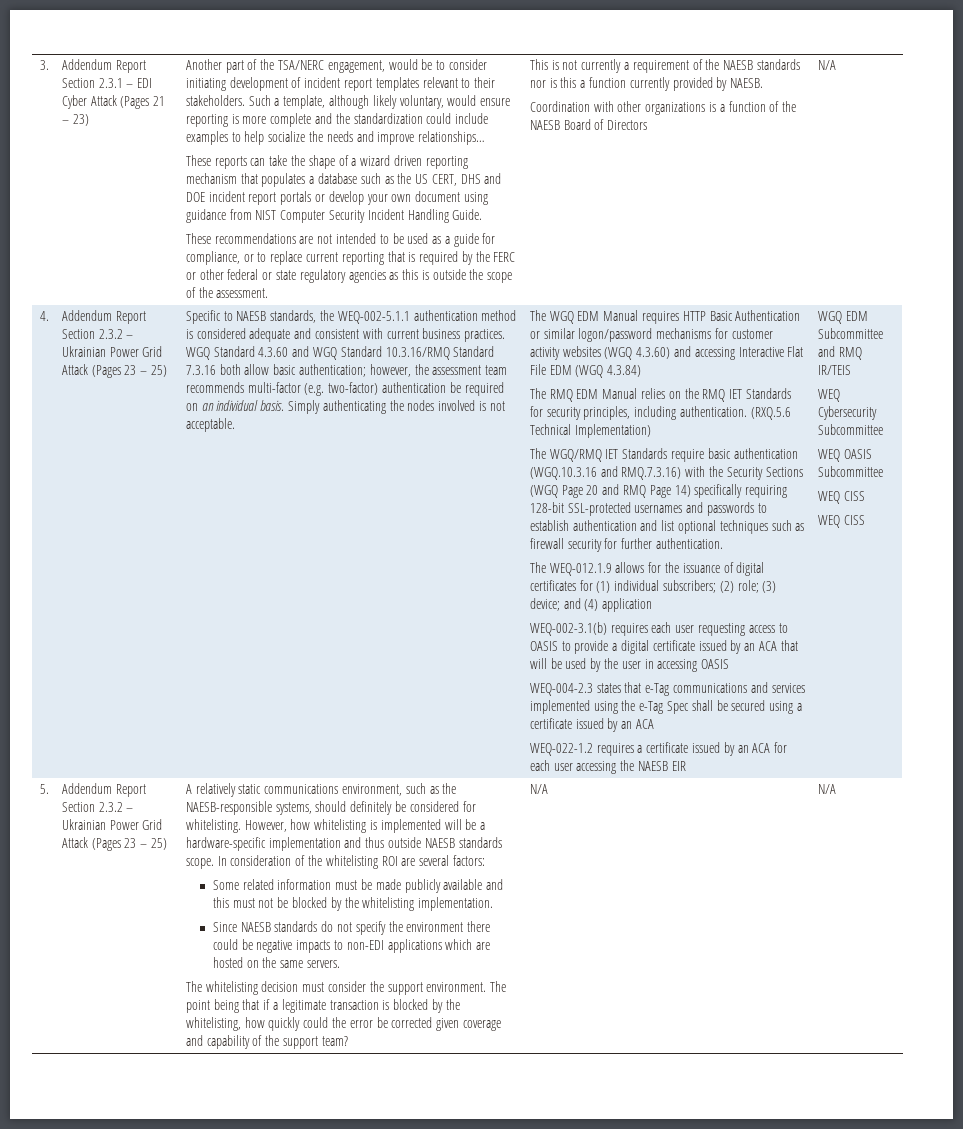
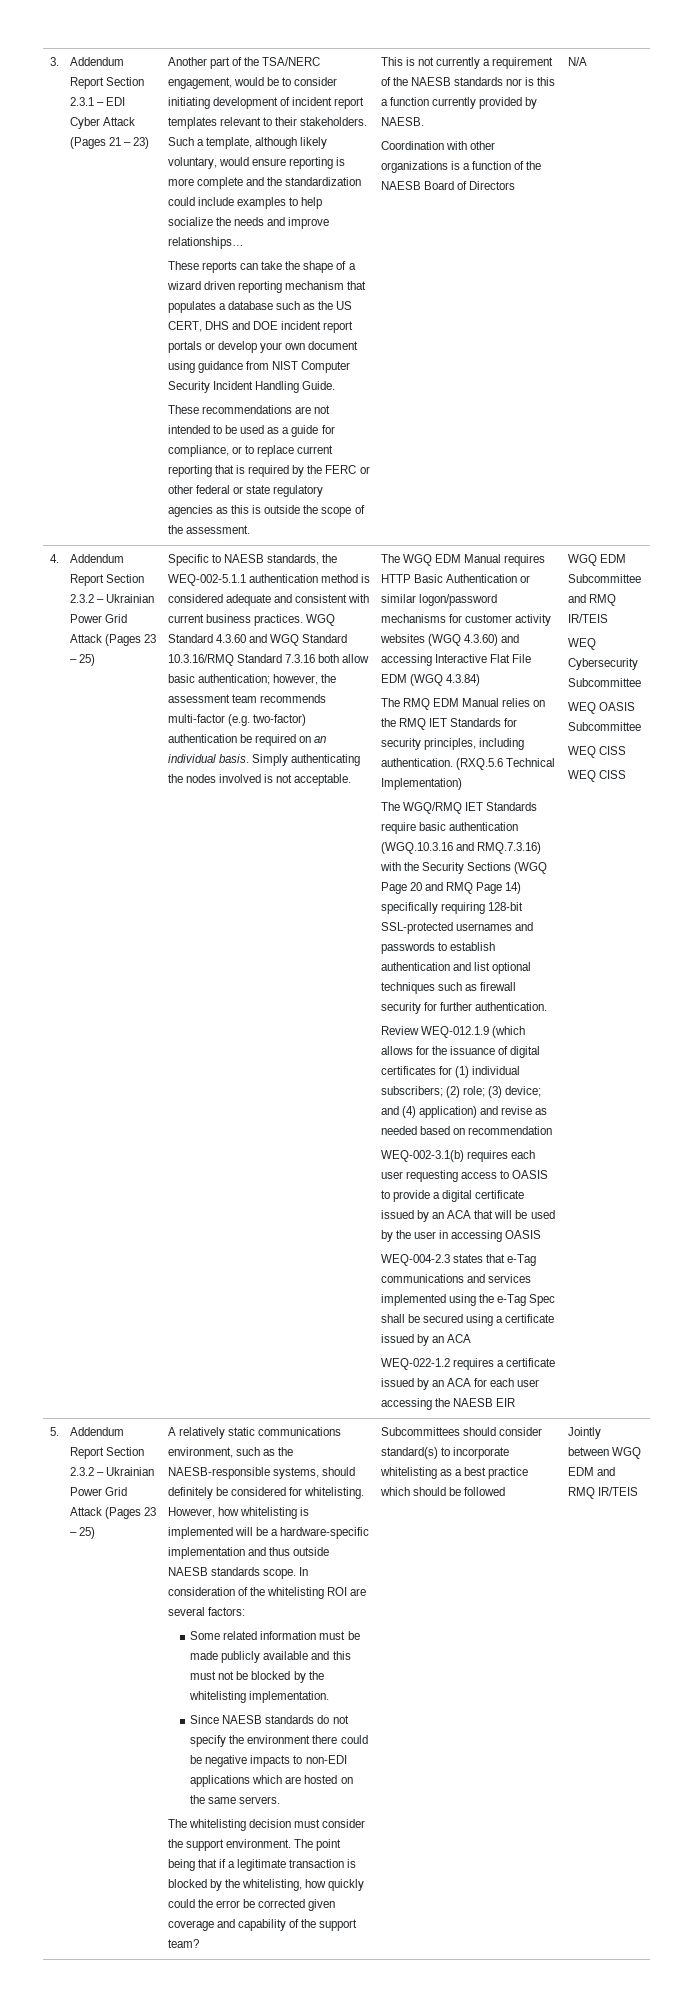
[529,562,612,576] The WEQ-012.1.9 -> [380,1026,526,1038] Review WEQ-012.1.9 (which
[602,598,653,612] application -> [419,1106,548,1118] [380,1126,553,1135] application) and revise as needed based on recommendation
[529,784,548,794] [817,784,836,794] N/A | N/A -> [380,1427,543,1436] [380,1447,510,1459] [379,1467,529,1479] [379,1487,506,1496] [567,1427,601,1439] [567,1447,641,1459] [567,1467,615,1476] [567,1487,638,1499] Subcommittees should consider standard(s) to incorporate whitelisting as a best practice which should be followed | Jointly between WGQ EDM and RMQ IR/TEIS

